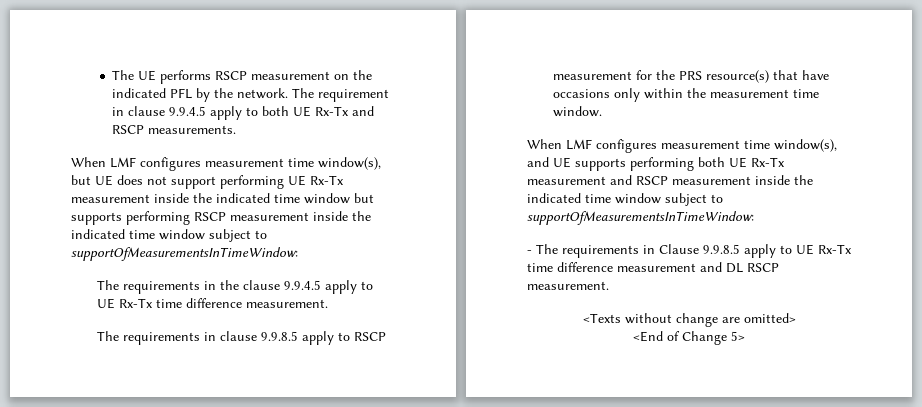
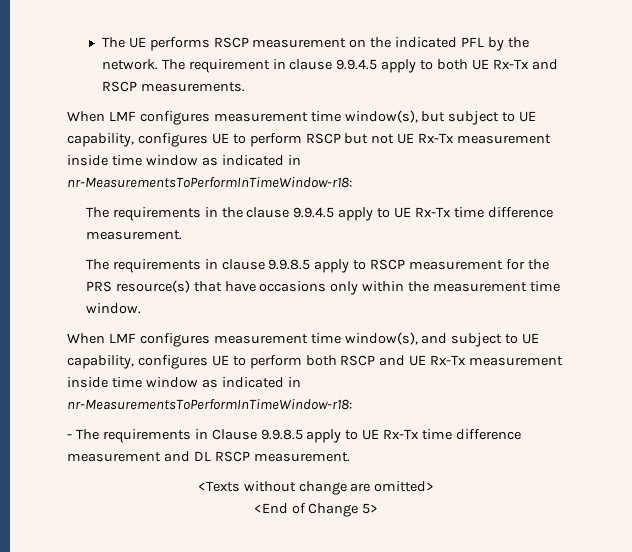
[95,175,344,189] [71,193,374,204] [71,211,371,225] [71,229,267,242] [71,247,298,261] UE does not support performing UE Rx-Tx measurement inside the indicated time window but supports performing RSCP measurement inside the indicated time window subject to supportOfMeasurementsInTimeWindow: -> [448,111,537,125] [67,133,552,147] [67,155,301,166] [67,177,352,188] subject to UE capability, configures UE to perform RSCP but not UE Rx-Tx measurement inside time window as indicated in nr-MeasurementsToPerformInTimeWindow-r18:
[553,157,785,171] [527,175,813,185] [527,193,723,206] [527,211,754,225] UE supports performing both UE Rx-Tx measurement and RSCP measurement inside the indicated time window subject to supportOfMeasurementsInTimeWindow: -> [451,333,540,347] [67,355,564,369] [67,377,301,388] [67,399,352,410] subject to UE capability, configures UE to perform both RSCP and UE Rx-Tx measurement inside time window as indicated in nr-MeasurementsToPerformInTimeWindow-r18:

